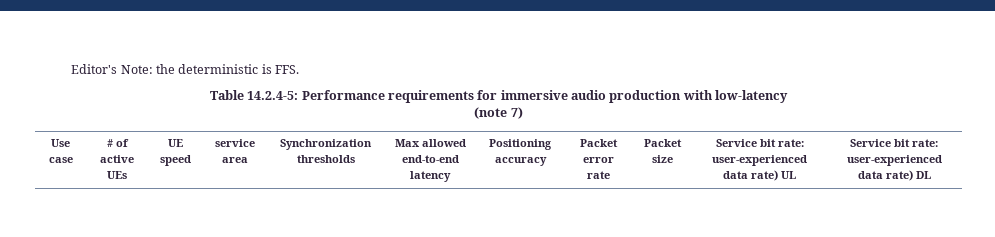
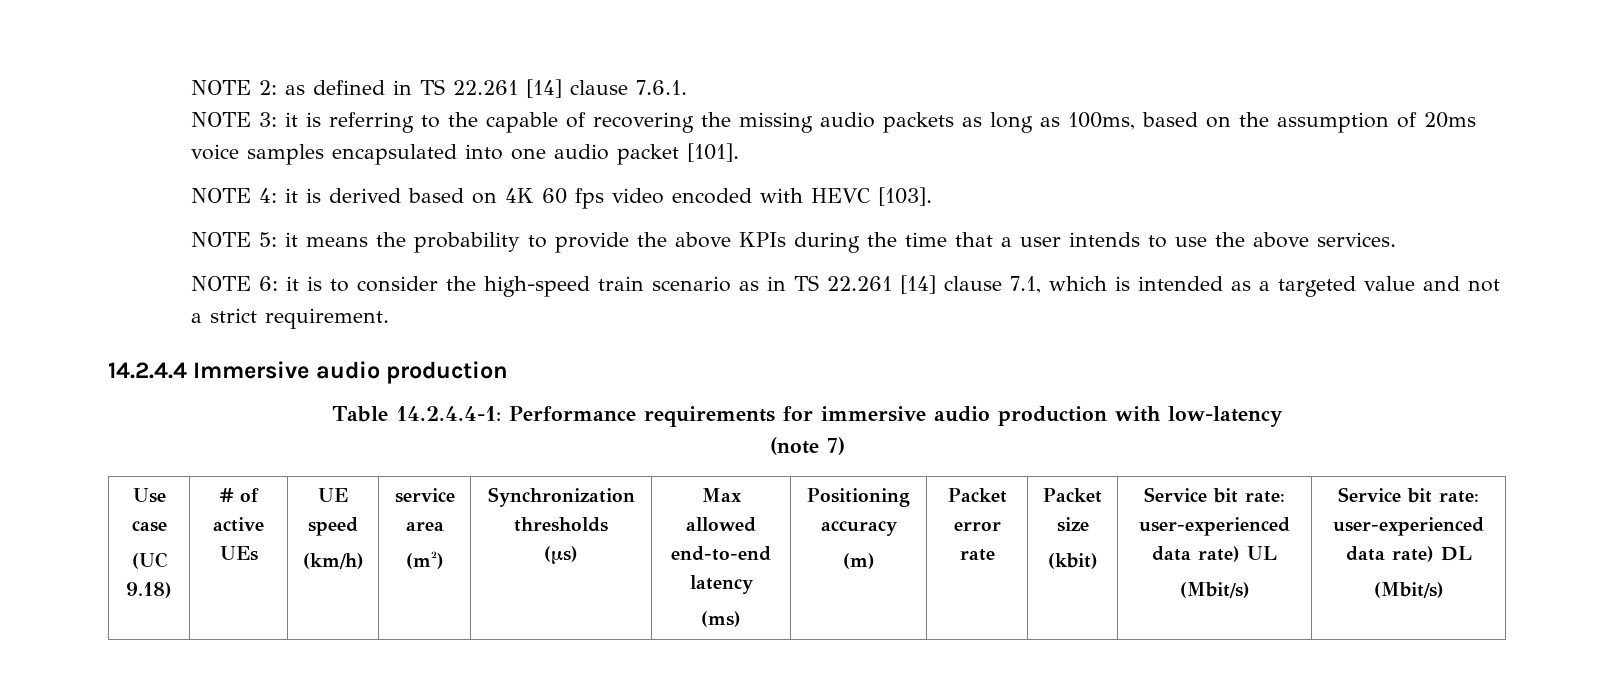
[71,64,300,74] Editor's Note: the deterministic is FFS. -> [191,79,688,98] [191,112,1477,133] [191,143,740,165] [191,187,933,209] [191,232,1397,253] [191,275,1501,297] [191,308,390,329] [108,361,509,384] NOTE 2: as defined in TS 22.261 [14] clause 7.6.1. // NOTE 3: it is referring to the capable of recovering the missing audio packets as long as 100ms, based on the assumption of 20ms voice samples encapsulated into one audio packet [101]. // NOTE 4: it is derived based on 4K 60 fps video encoded with HEVC [103]. // NOTE 5: it means the probability to provide the above KPIs during the time that a user intends to use the above services. // NOTE 6: it is to consider the high-speed train scenario as in TS 22.261 [14] clause 7.1, which is intended as a targeted value and not a strict requirement. // 14.2.4.4 Immersive audio production
[247,91,299,100] 14.2.4-5: -> [395,406,501,421] 14.2.4.4-1:
(73, 160) none -> [131,552,168,569] [126,582,172,598] // (UC 9.18)
(191, 160) none -> [302,553,364,569] // (km/h)
(248, 160) none -> [405,551,444,569] // (m²)
(355, 159) none -> [544,546,578,564] // (µs)
(451, 176) none -> [701,611,741,627] // (ms)
(547, 161) none -> [842,553,875,569] // (m)
(673, 159) none -> [1047,553,1098,569] // (kbit)
(796, 175) none -> [1179,582,1250,598] // (Mbit/s)
(931, 175) none -> [1373,582,1444,598] // (Mbit/s)

